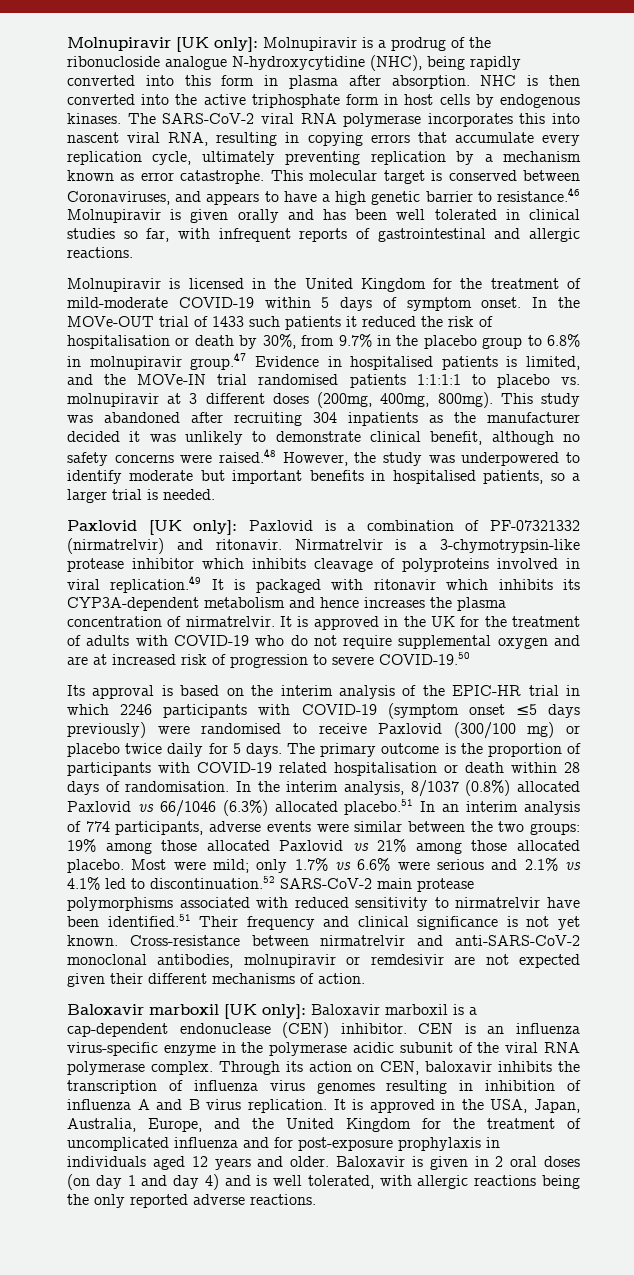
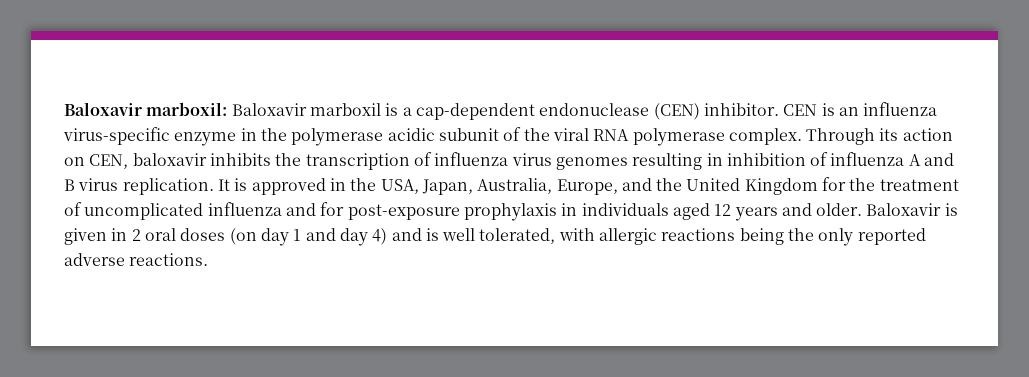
[67,37,491,52] [67,55,521,71] [67,75,580,89] [67,94,580,108] [67,113,580,127] [67,132,580,146] [67,151,581,165] [67,170,580,184] [67,187,580,205] [67,209,580,223] [67,228,580,242] [67,247,133,258] [67,278,581,292] [67,297,580,311] [67,316,493,330] [67,334,581,349] [67,352,580,370] [67,374,580,388] [67,392,580,408] [67,412,580,426] [67,431,580,445] [67,448,580,466] [67,470,581,484] [67,489,215,503] [67,520,580,535] [67,538,580,554] [67,558,580,572] [67,575,581,593] [67,597,506,611] [67,616,581,630] [67,635,580,649] [67,652,470,668] [67,685,581,699] [67,703,580,719] [67,722,580,739] [67,743,581,757] [67,762,580,776] [67,780,580,797] [67,799,581,817] [67,821,580,835] [67,839,580,854] [67,858,581,873] [67,876,474,892] [67,897,580,911] [67,914,580,930] [67,935,580,946] [67,954,581,968] [67,973,365,987] [67,1004,306,1019] Molnupiravir [UK only]: Molnupiravir is a prodrug of the ribonucloside analogue N-hydroxycytidine (NHC), being rapidly converted into this form in plasma after absorption. NHC is then converted into the active triphosphate form in host cells by endogenous kinases. The SARS-CoV-2 viral RNA polymerase incorporates this into nascent viral RNA, resulting in copying errors that accumulate every replication cycle, ultimately preventing replication by a mechanism known as error catastrophe. This molecular target is conserved between Coronaviruses, and appears to have a high genetic barrier to resistance.46 Molnupiravir is given orally and has been well tolerated in clinical studies so far, with infrequent reports of gastrointestinal and allergic reactions. // Molnupiravir is licensed in the United Kingdom for the treatment of mild-moderate COVID-19 within 5 days of symptom onset. In the MOVe-OUT trial of 1433 such patients it reduced the risk of hospitalisation or death by 30%, from 9.7% in the placebo group to 6.8% in molnupiravir group.47 Evidence in hospitalised patients is limited, and the MOVe-IN trial randomised patients 1:1:1:1 to placebo vs. molnupiravir at 3 different doses (200mg, 400mg, 800mg). This study was abandoned after recruiting 304 inpatients as the manufacturer decided it was unlikely to demonstrate clinical benefit, although no safety concerns were raised.48 However, the study was underpowered to identify moderate but important benefits in hospitalised patients, so a larger trial is needed. // Paxlovid [UK only]: Paxlovid is a combination of PF-07321332 (nirmatrelvir) and ritonavir. Nirmatrelvir is a 3-chymotrypsin-like protease inhibitor which inhibits cleavage of polyproteins involved in viral replication.49 It is packaged with ritonavir which inhibits its CYP3A-dependent metabolism and hence increases the plasma concentration of nirmatrelvir. It is approved in the UK for the treatment of adults with COVID-19 who do not require supplemental oxygen and are at increased risk of progression to severe COVID-19.50 // Its approval is based on the interim analysis of the EPIC-HR trial in which 2246 participants with COVID-19 (symptom onset ≤5 days previously) were randomised to receive Paxlovid (300/100 mg) or placebo twice daily for 5 days. The primary outcome is the proportion of participants with COVID-19 related hospitalisation or death within 28 days of randomisation. In the interim analysis, 8/1037 (0.8%) allocated Paxlovid vs 66/1046 (6.3%) allocated placebo.51 In an interim analysis of 774 participants, adverse events were similar between the two groups: 19% among those allocated Paxlovid vs 21% among those allocated placebo. Most were mild; only 1.7% vs 6.6% were serious and 2.1% vs 4.1% led to discontinuation.52 SARS-CoV-2 main protease polymorphisms associated with reduced sensitivity to nirmatrelvir have been identified.51 Their frequency and clinical significance is not yet known. Cross-resistance between nirmatrelvir and anti-SARS-CoV-2 monoclonal antibodies, molnupiravir or remdesivir are not expected given their different mechanisms of action. // Baloxavir marboxil [UK only]: -> [64,102,228,116] Baloxavir marboxil:

